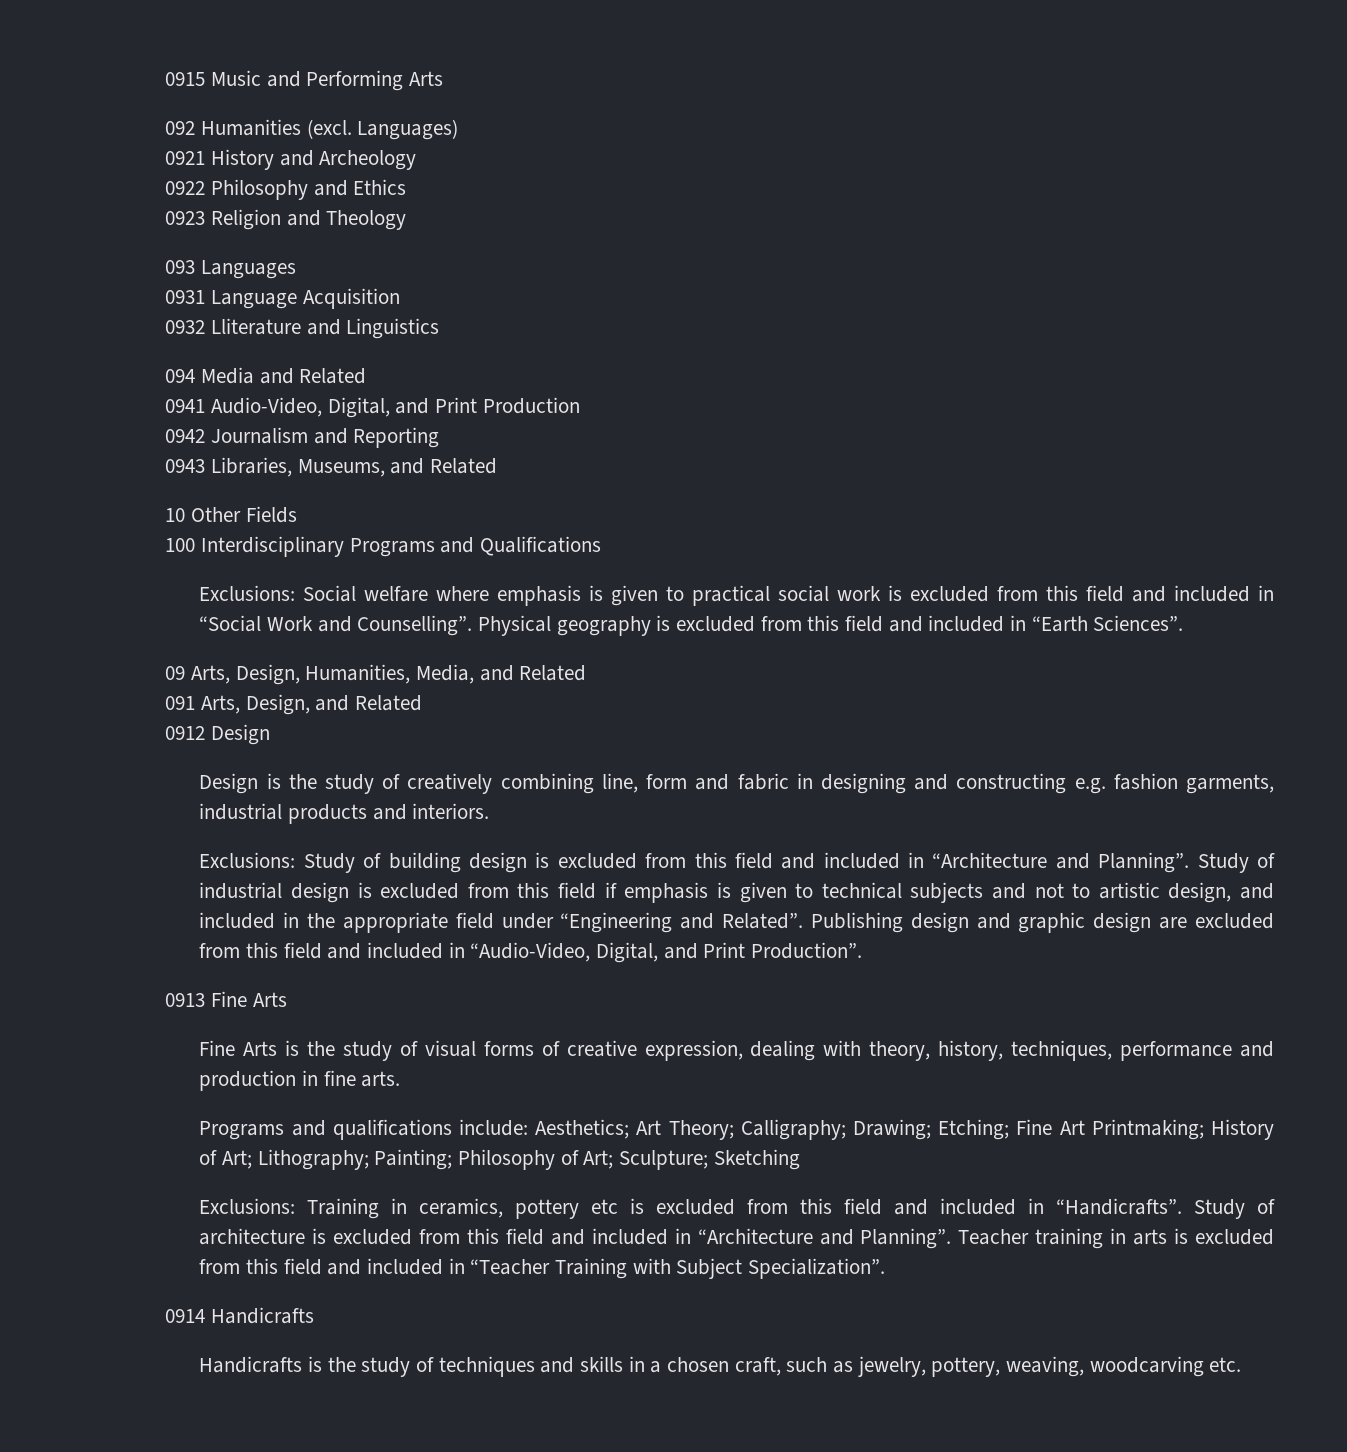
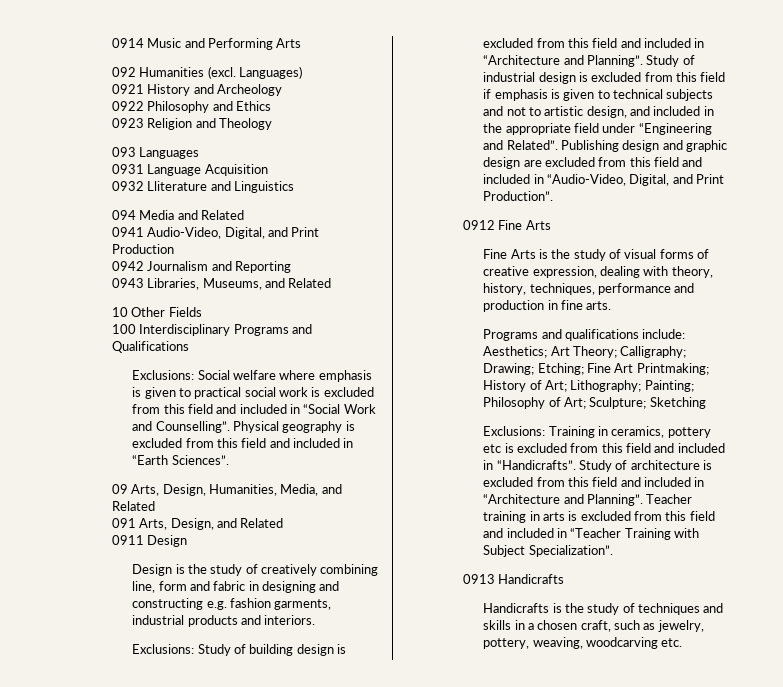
[165,72,206,86] 0915 -> [111,38,144,48] 0914
[165,726,206,740] 0912 -> [111,535,144,545] 0911
[165,993,206,1007] 0913 -> [462,220,495,230] 0912
[165,1309,206,1323] 0914 -> [462,574,495,584] 0913

